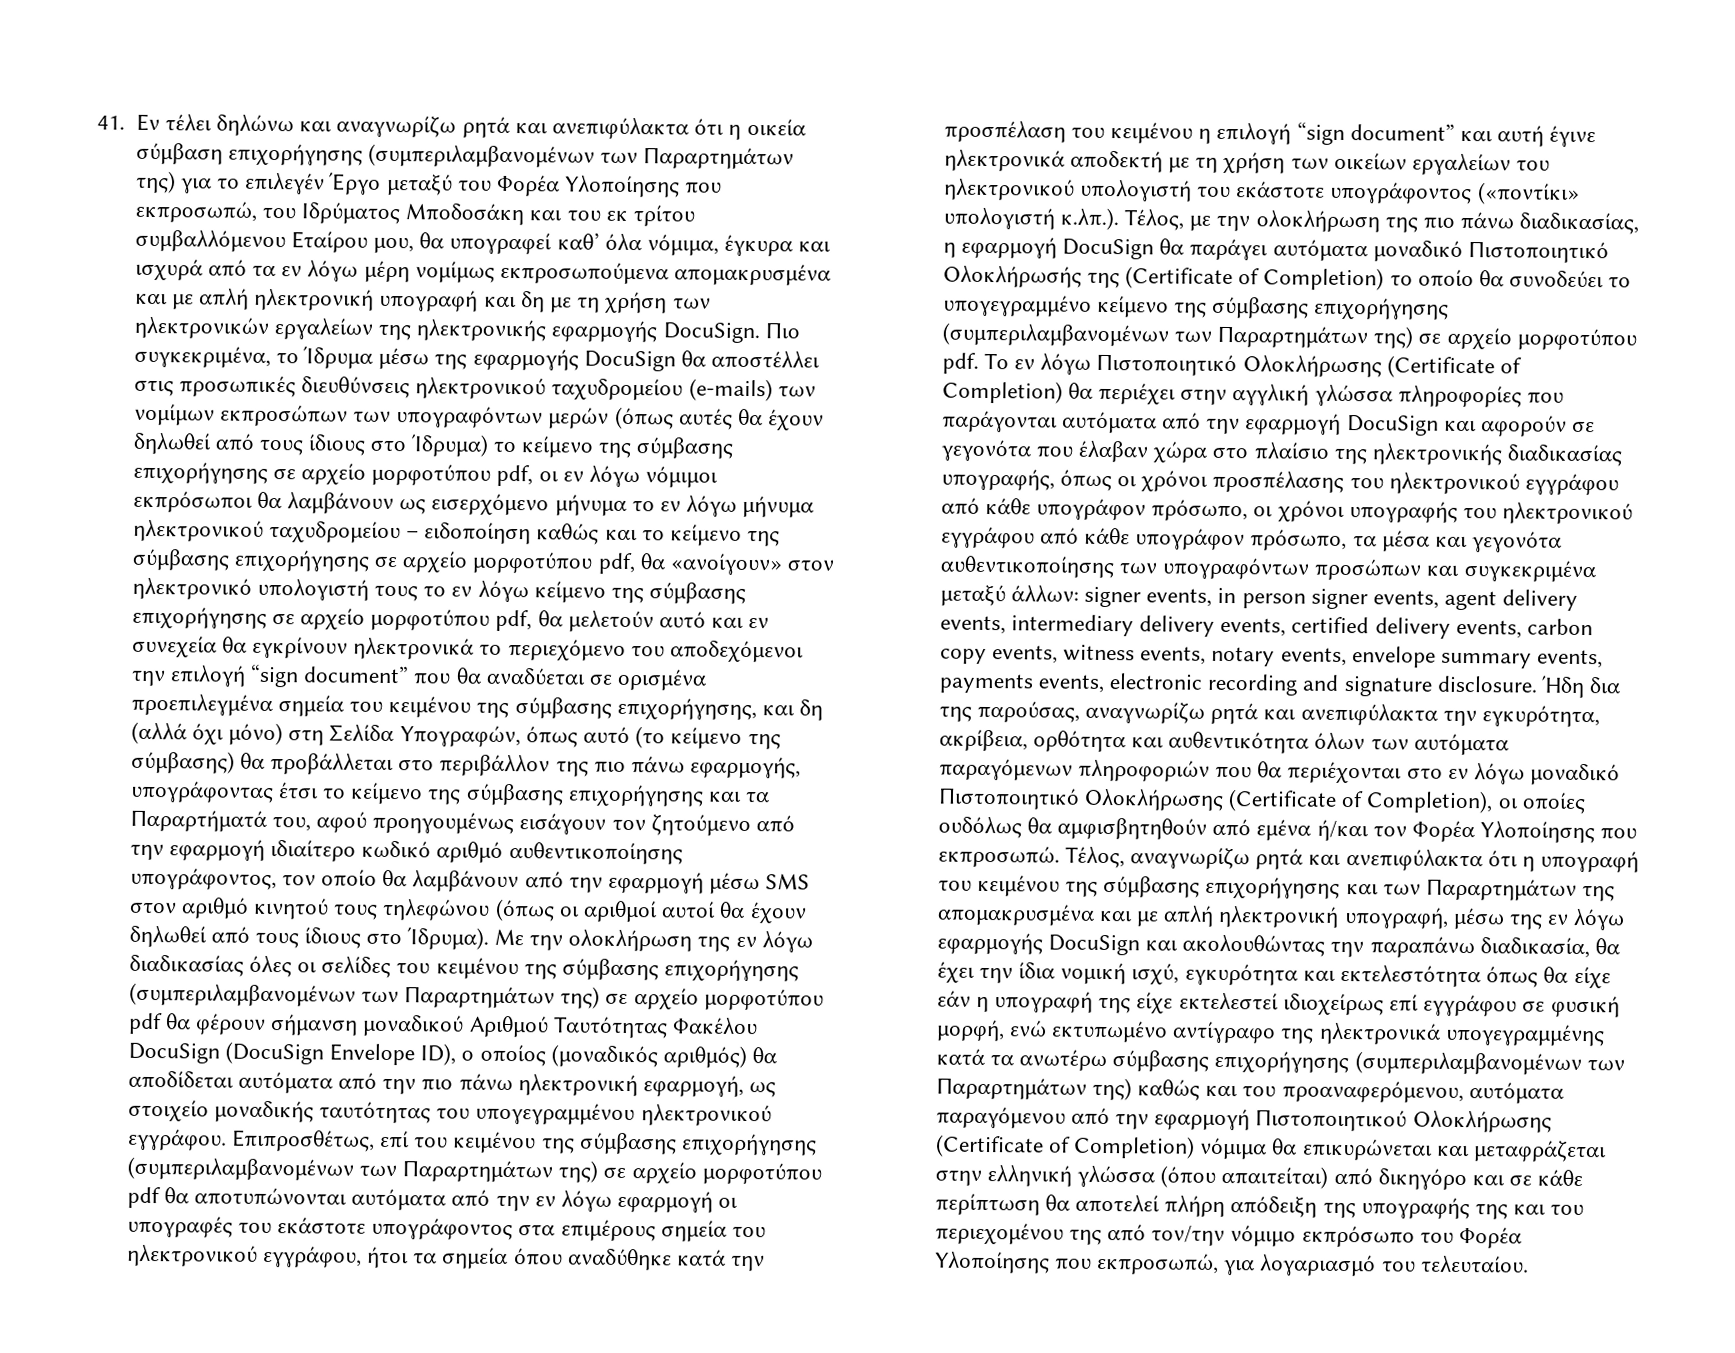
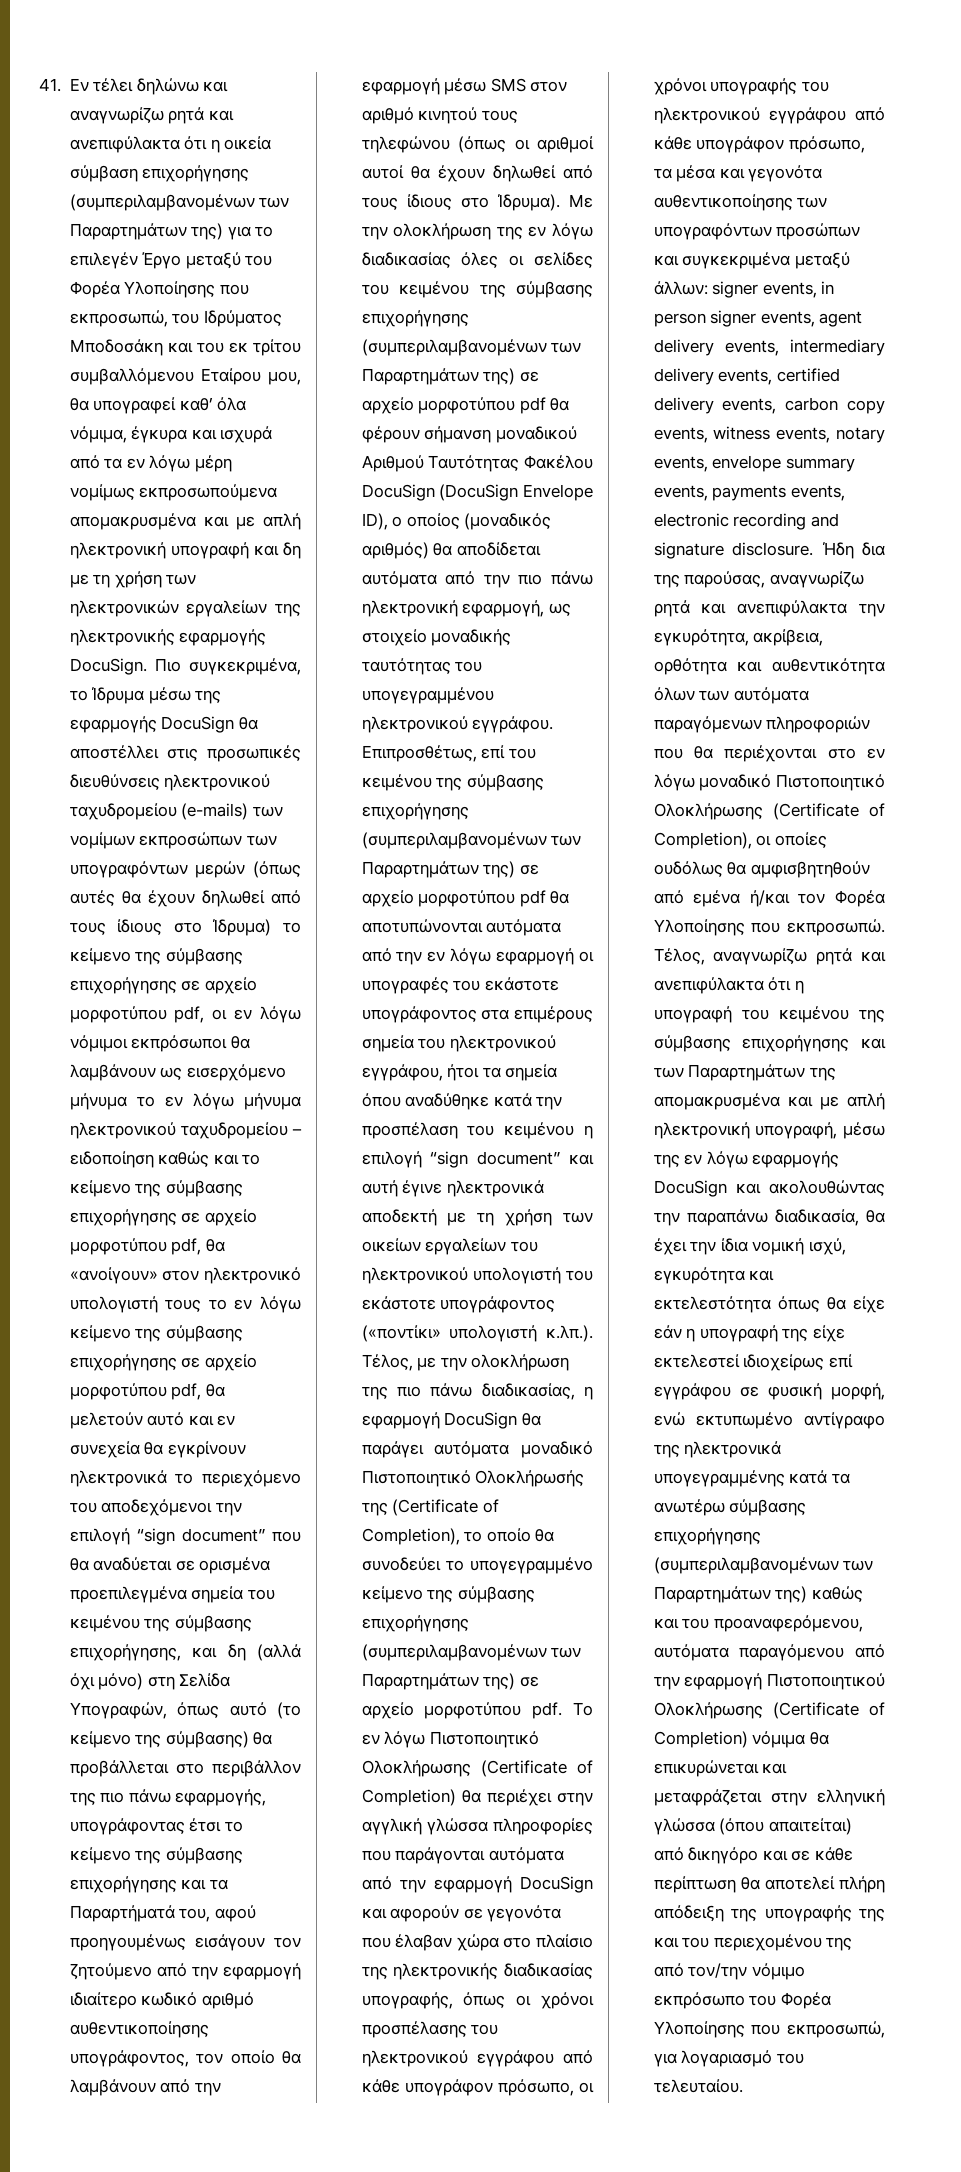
[1263,267,1385,291] Completion) -> [361,1528,460,1545] Completion),

